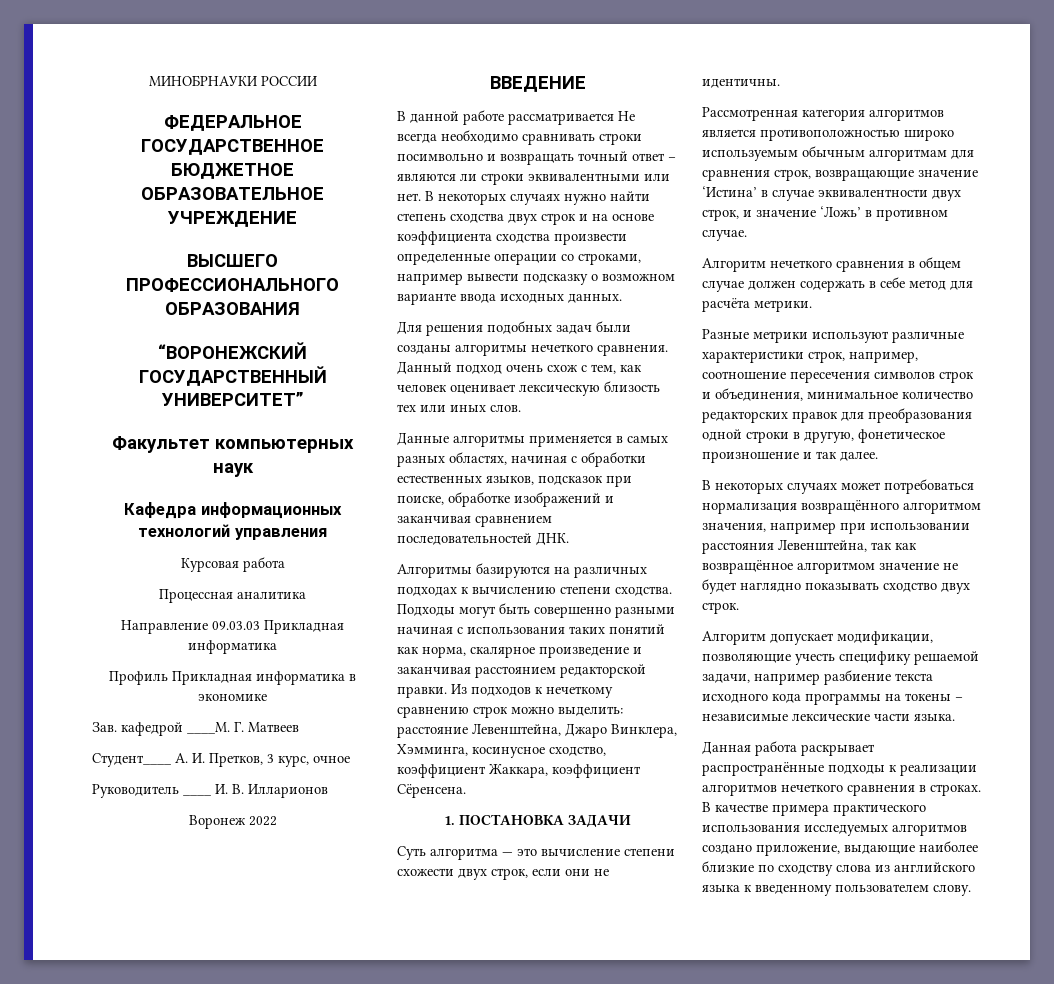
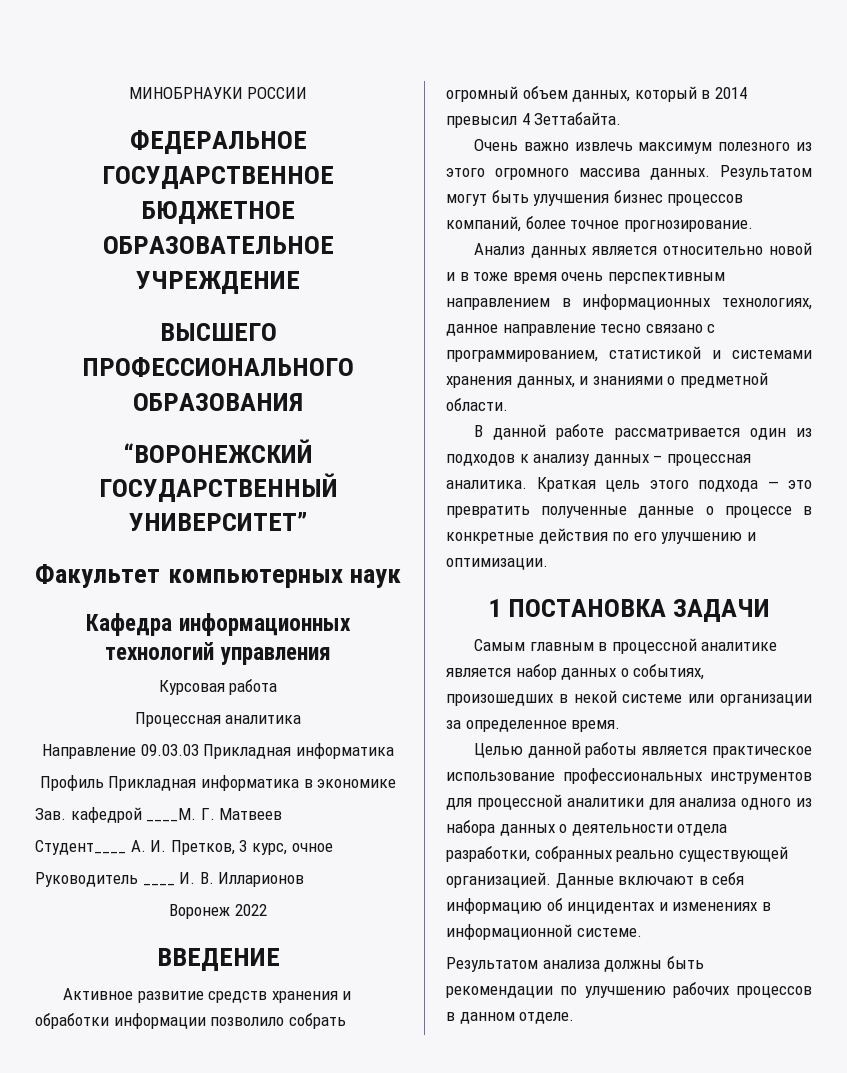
[397,110,635,125] [397,130,642,145] [397,151,676,165] [397,173,670,185] [397,191,650,205] [397,213,654,225] [397,231,627,245] [397,253,641,265] [397,273,675,285] [397,293,622,305] [397,321,631,336] [397,344,668,356] [397,361,642,375] [397,381,660,396] [397,404,521,412] [397,432,668,447] [397,452,646,467] [397,475,632,487] [397,492,614,507] [397,515,552,527] [397,532,569,546] [397,563,647,578] [397,586,672,596] [397,603,675,618] [397,624,665,634] [397,646,642,658] [397,664,646,678] [397,684,613,698] [397,706,623,718] [397,723,677,738] [397,744,606,758] [397,764,641,778] [397,784,466,798] [444,814,631,828] [397,846,675,860] [397,868,609,880] [702,78,780,88] [702,107,944,121] [702,129,954,141] [702,146,974,161] [702,169,978,181] [702,186,961,201] [702,206,948,221] [702,230,747,241] [702,257,961,272] [702,277,973,292] [702,298,812,312] [702,329,964,343] [702,351,918,363] [702,371,974,383] [702,388,973,401] [702,408,972,423] [702,429,945,443] [702,451,878,463] [702,479,974,494] [702,500,981,514] [702,522,970,534] [702,539,917,554] [702,560,958,574] [702,579,970,594] [702,602,739,614] [702,631,933,645] [702,651,979,665] [702,670,933,685] [702,693,963,705] [702,713,955,721] [702,741,875,756] [702,762,977,776] [702,784,981,796] [702,802,926,816] [702,824,967,836] [702,841,978,856] [702,861,975,876] [702,884,971,896] В данной работе рассматривается Не всегда необходимо сравнивать строки посимвольно и возвращать точный ответ – являются ли строки эквивалентными или нет. В некоторых случаях нужно найти степень сходства двух строк и на основе коэффициента сходства произвести определенные операции со строками, например вывести подсказку о возможном варианте ввода исходных данных. // Для решения подобных задач были созданы алгоритмы нечеткого сравнения. Данный подход очень схож с тем, как человек оценивает лексическую близость тех или иных слов. // Данные алгоритмы применяется в самых разных областях, начиная с обработки естественных языков, подсказок при поиске, обработке изображений и заканчивая сравнением последовательностей ДНК. // Алгоритмы базируются на различных подходах к вычислению степени сходства. Подходы могут быть совершенно разными начиная с использования таких понятий как норма, скалярное произведение и заканчивая расстоянием редакторской правки. Из подходов к нечеткому сравнению строк можно выделить: расстояние Левенштейна, Джаро Винклера, Хэмминга, косинусное сходство, коэффициент Жаккара, коэффициент Сёренсена. // 1. ПОСТАНОВКА ЗАДАЧИ // Суть алгоритма — это вычисление степени схожести двух строк, если они не идентичны. // Рассмотренная категория алгоритмов является противоположностью широко используемым обычным алгоритмам для сравнения строк, возвращающие значение ‘Истина’ в случае эквивалентности двух строк, и значение ‘Ложь’ в противном случае. // Алгоритм нечеткого сравнения в общем случае должен содержать в себе метод для расчёта метрики. // Разные метрики используют различные характеристики строк, например, соотношение пересечения символов строк и объединения, минимальное количество редакторских правок для преобразования одной строки в другую, фонетическое произношение и так далее. // В некоторых случаях может потребоваться нормализация возвращённого алгоритмом значения, например при использовании расстояния Левенштейна, так как возвращённое алгоритмом значение не будет наглядно показывать сходство двух строк. // Алгоритм допускает модификации, позволяющие учесть специфику решаемой задачи, например разбиение текста исходного кода программы на токены – независимые лексические части языка. // Данная работа раскрывает распространённые подходы к реализации алгоритмов нечеткого сравнения в строках. В качестве примера практического использования исследуемых алгоритмов создано приложение, выдающие наиболее близкие по сходству слова из английского языка к введенному пользователем слову. -> [62,988,352,1003] [35,1013,346,1029] [446,86,747,102] [446,112,622,128] [473,139,812,154] [446,165,812,180] [446,190,744,206] [446,216,753,232] [473,242,812,258] [446,272,725,284] [446,294,812,310] [446,324,716,336] [446,346,812,362] [446,372,768,388] [446,398,508,411] [473,424,812,440] [446,454,751,466] [446,477,812,492] [446,506,812,518] [446,528,756,544] [446,558,548,570] [487,599,771,623] [473,638,778,654] [446,664,705,680] [446,690,812,706] [446,720,621,732] [473,742,812,758] [446,768,812,784] [446,794,812,810] [446,820,728,836] [446,846,788,862] [446,872,745,888] [446,898,771,914] [446,924,642,940] [446,956,704,972] [446,982,812,998] [446,1012,575,1024] Активное развитие средств хранения и обработки информации позволило собрать огромный объем данных, который в 2014 превысил 4 Зеттабайта. // Очень важно извлечь максимум полезного из этого огромного массива данных. Результатом могут быть улучшения бизнес процессов компаний, более точное прогнозирование. // Анализ данных является относительно новой и в тоже время очень перспективным направлением в информационных технологиях, данное направление тесно связано с программированием, статистикой и системами хранения данных, и знаниями о предметной области. // В данной работе рассматривается один из подходов к анализу данных – процессная аналитика. Краткая цель этого подхода — это превратить полученные данные о процессе в конкретные действия по его улучшению и оптимизации. // 1 ПОСТАНОВКА ЗАДАЧИ // Самым главным в процессной аналитике является набор данных о событиях, произошедших в некой системе или организации за определенное время. // Целью данной работы является практическое использование профессиональных инструментов для процессной аналитики для анализа одного из набора данных о деятельности отдела разработки, собранных реально существующей организацией. Данные включают в себя информацию об инцидентах и изменениях в информационной системе. // Результатом анализа должны быть рекомендации по улучшению рабочих процессов в данном отделе.

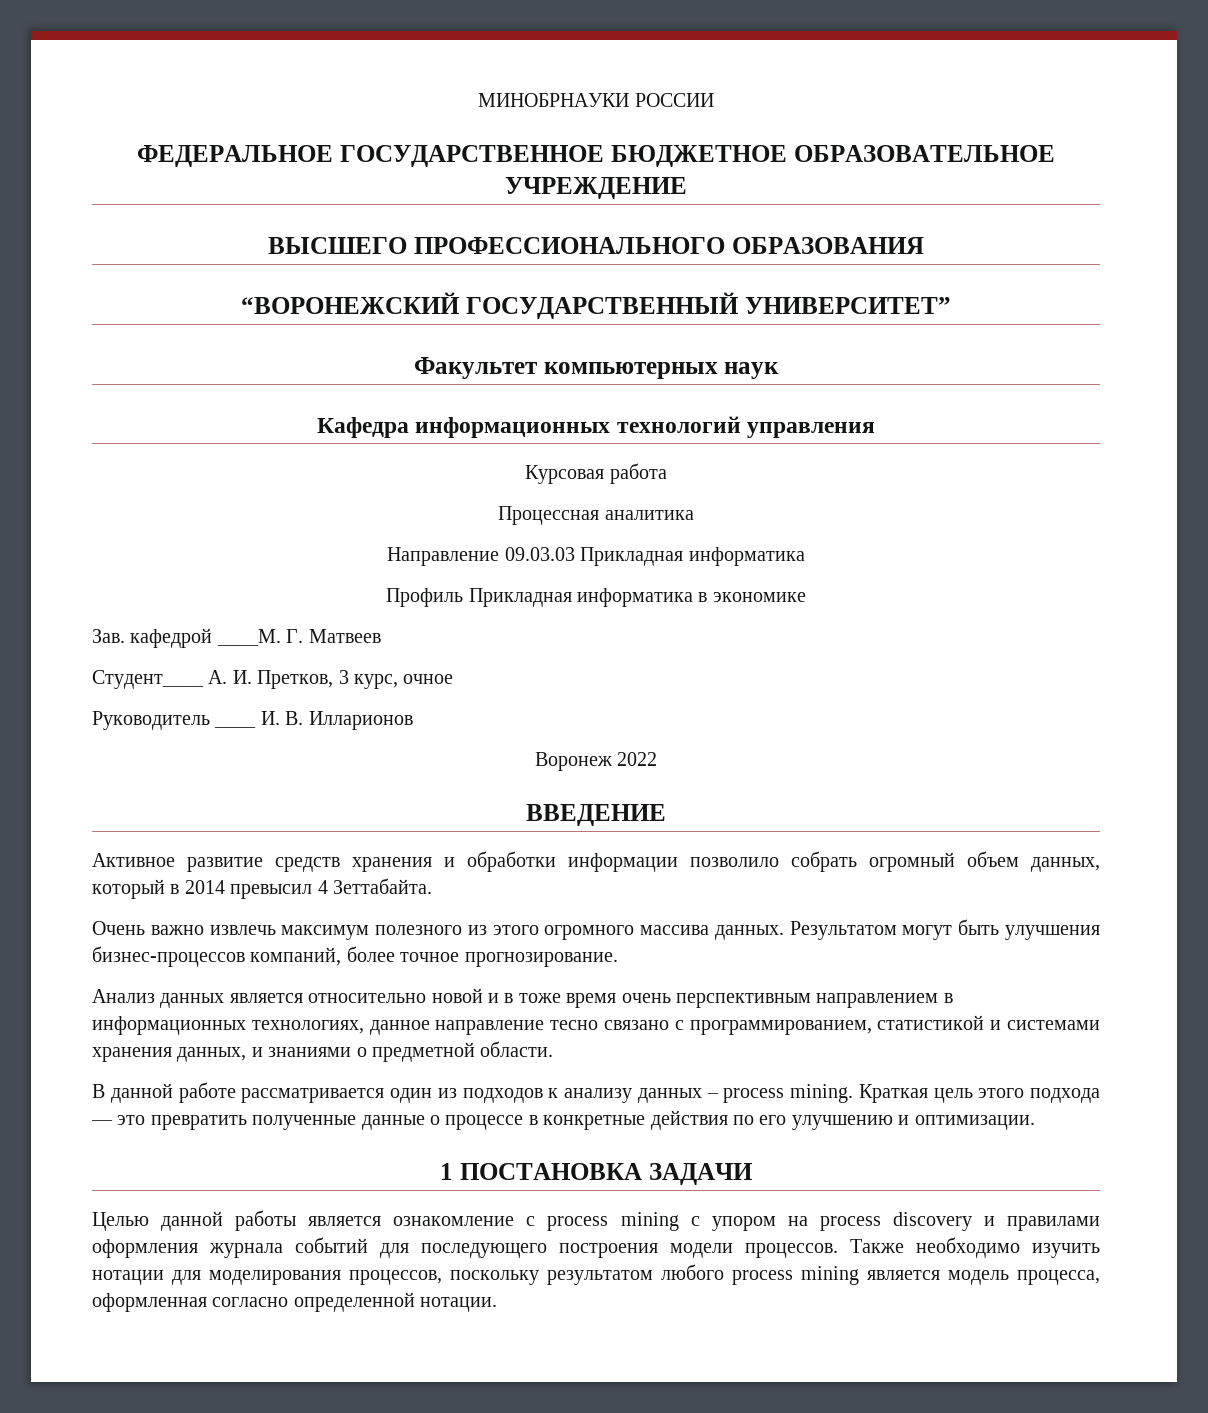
[613,190,744,206] бизнес процессов -> [92,946,245,967] бизнес-процессов
[666,454,751,466] [446,480,527,489] процессная аналитика. -> [723,1084,853,1103] process mining.
[473,638,778,654] [446,664,705,680] [446,690,812,706] [446,720,621,732] [473,742,812,758] [446,768,812,784] [446,794,812,810] [446,820,728,836] [446,846,788,862] [446,872,745,888] [446,898,771,914] [446,924,642,940] [446,956,704,972] [446,982,812,998] [446,1012,575,1024] Самым главным в процессной аналитике является набор данных о событиях, произошедших в некой системе или организации за определенное время. // Целью данной работы является практическое использование профессиональных инструментов для процессной аналитики для анализа одного из набора данных о деятельности отдела разработки, собранных реально существующей организацией. Данные включают в себя информацию об инцидентах и изменениях в информационной системе. // Результатом анализа должны быть рекомендации по улучшению рабочих процессов в данном отделе. -> [92,1210,1100,1231] [92,1237,1100,1258] [92,1264,1100,1285] [92,1292,498,1312] Целью данной работы является ознакомление с process mining с упором на process discovery и правилами оформления журнала событий для последующего построения модели процессов. Также необходимо изучить нотации для моделирования процессов, поскольку результатом любого process mining является модель процесса, оформленная согласно определенной нотации.

